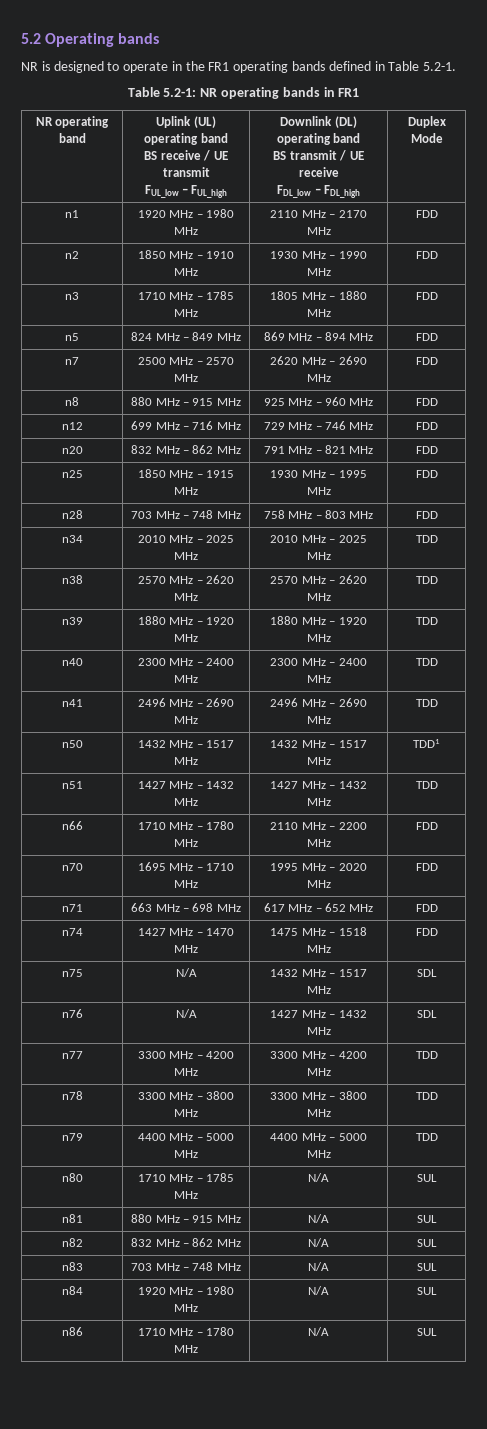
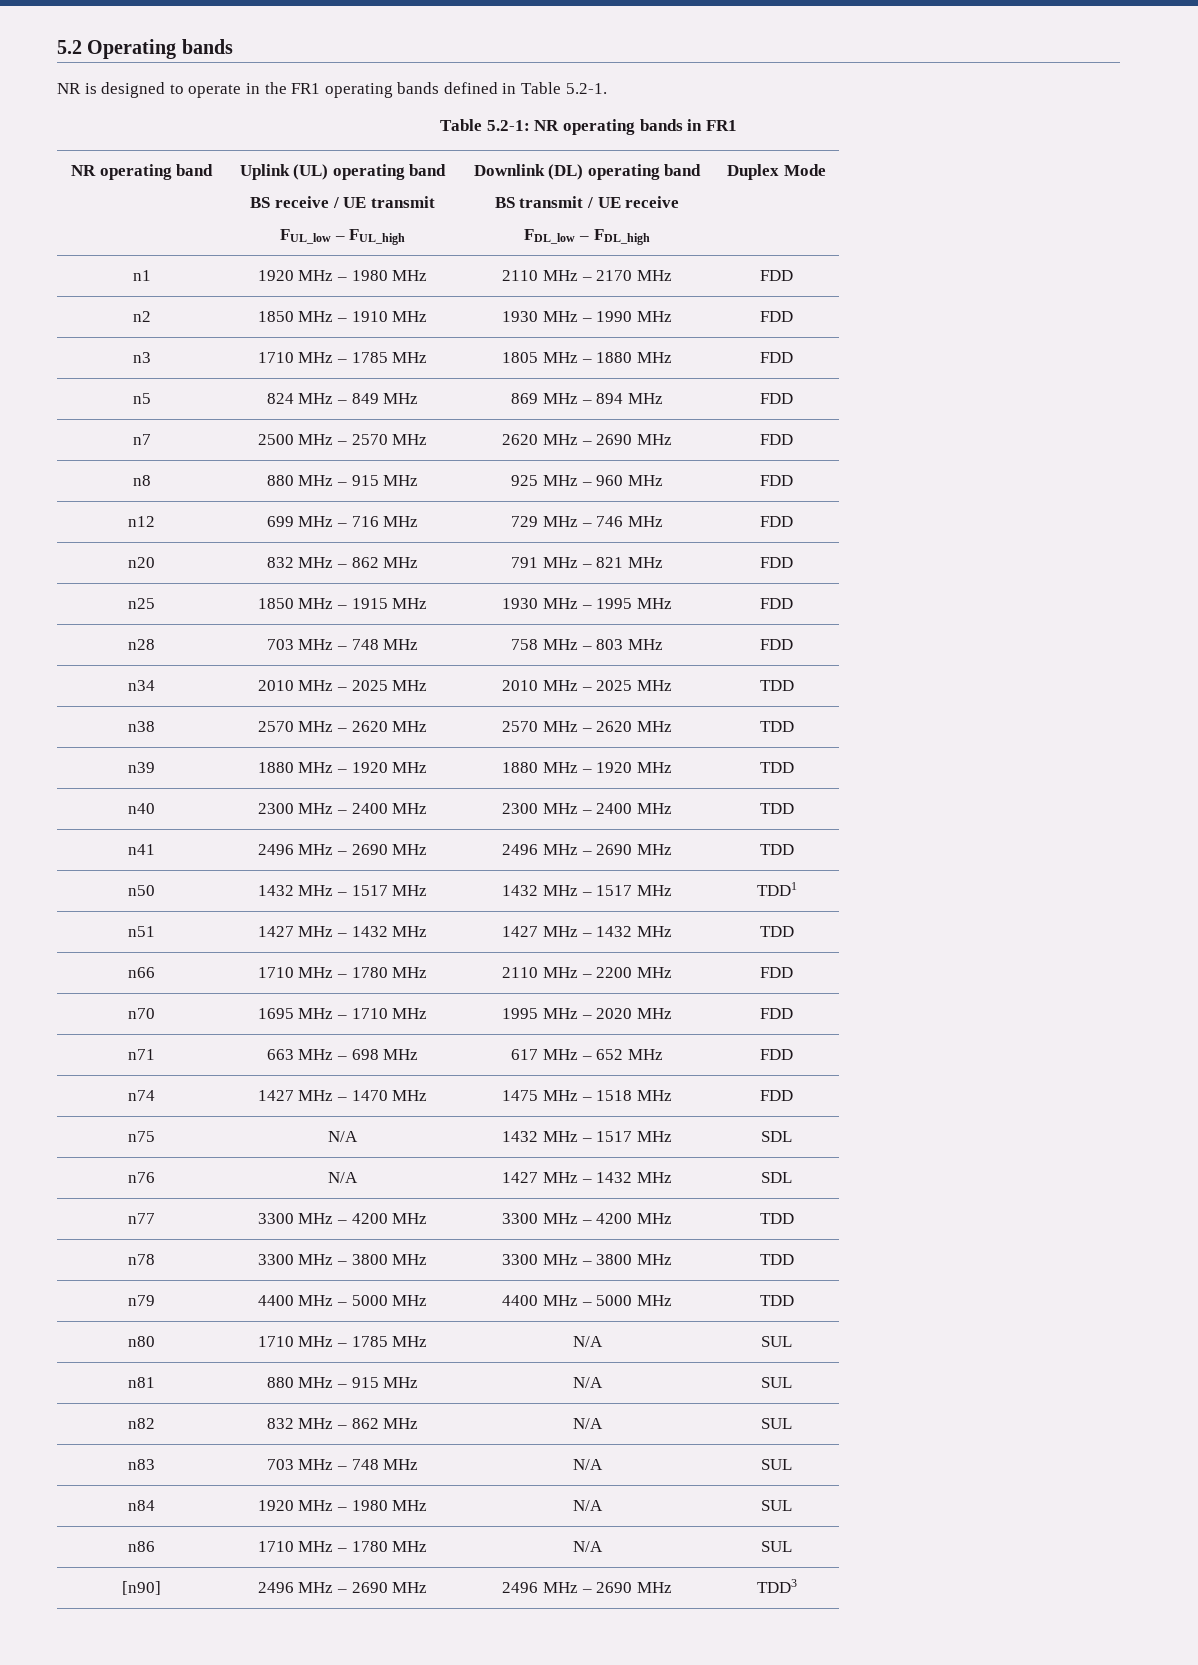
(437, 1332) none -> [122,1581,161,1595] [257,1582,428,1593] [502,1582,672,1593] [756,1579,797,1593] // [n90] | 2496 MHz – 2690 MHz | 2496 MHz – 2690 MHz | TDD3

